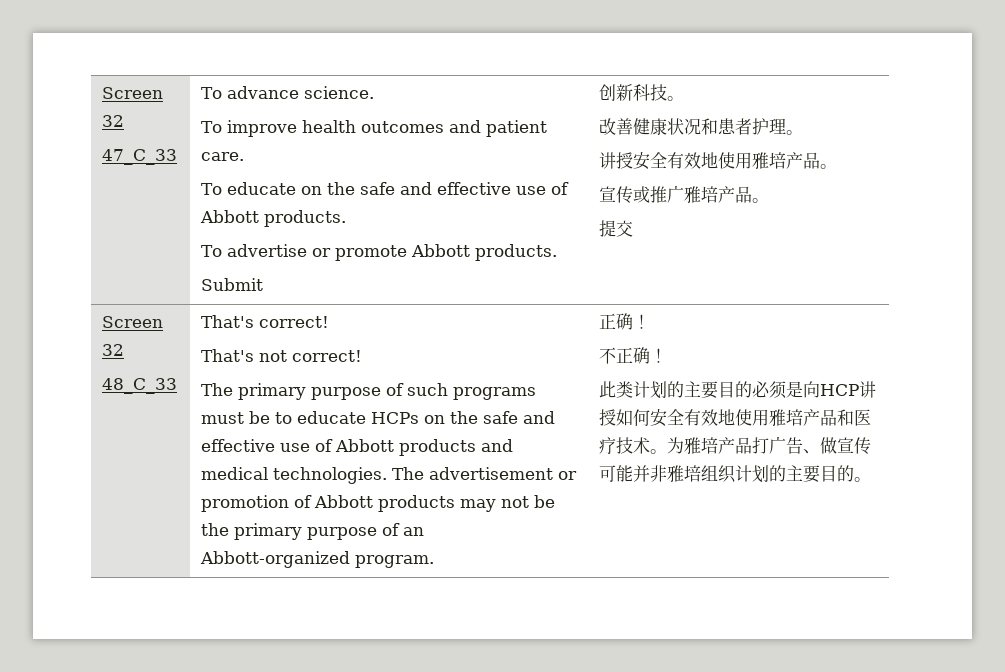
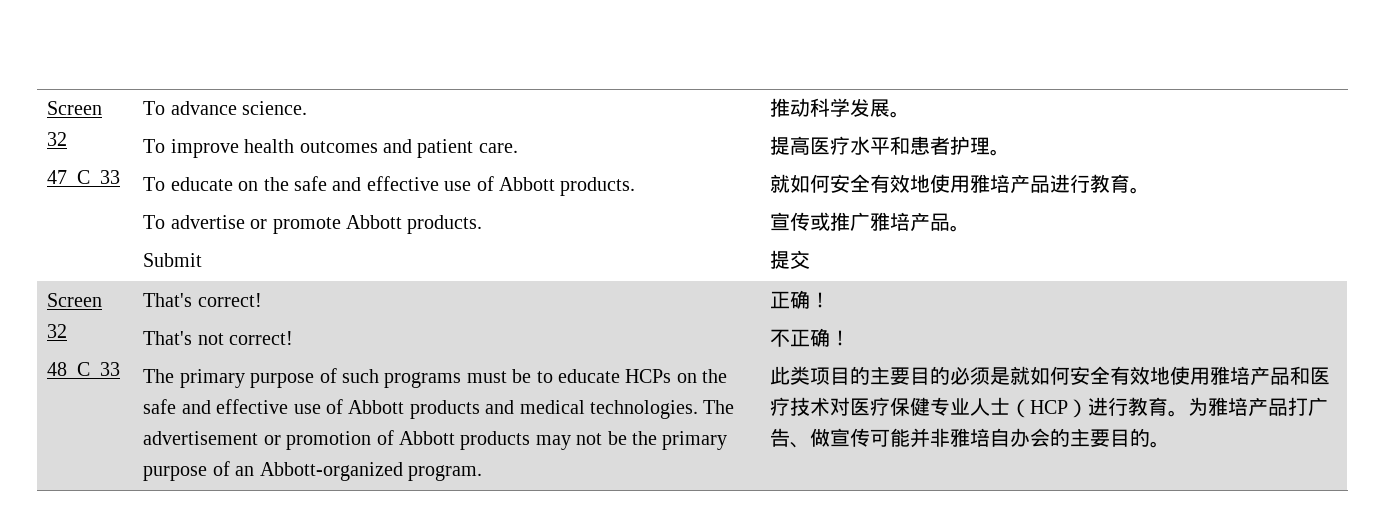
[599,84,685,101] [599,118,702,135] 创新科技。 // 改善健康状况 -> [770,98,911,118] [770,136,891,155] 推动科学发展。 // 提高医疗水平
[599,152,821,170] 讲授安全有效地使用雅培产品 -> [770,174,1131,193] 就如何安全有效地使用雅培产品进行教育
[633,381,668,399] 计划 -> [810,367,851,385] 项目
[803,381,877,398] [599,409,617,426] 向HCP讲授 -> [1010,366,1031,385] 就
(651, 445) none -> [830,397,1169,418] 对医疗保健专业人士（HCP）进行教育
[701,465,770,483] 组织计划 -> [990,428,1051,447] 自办会

